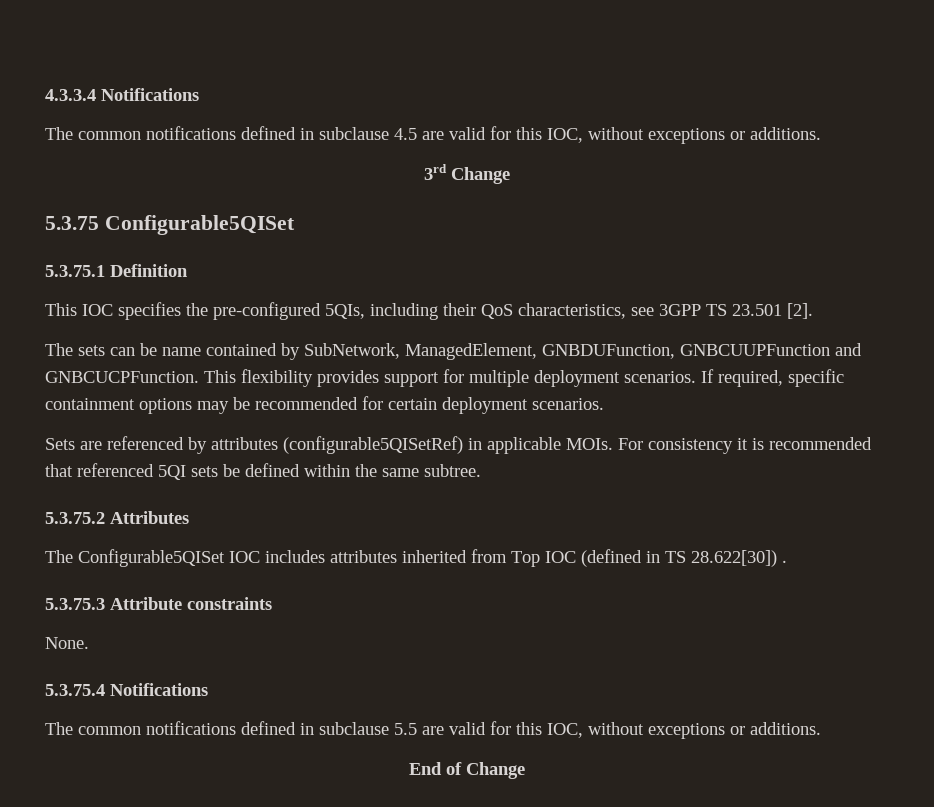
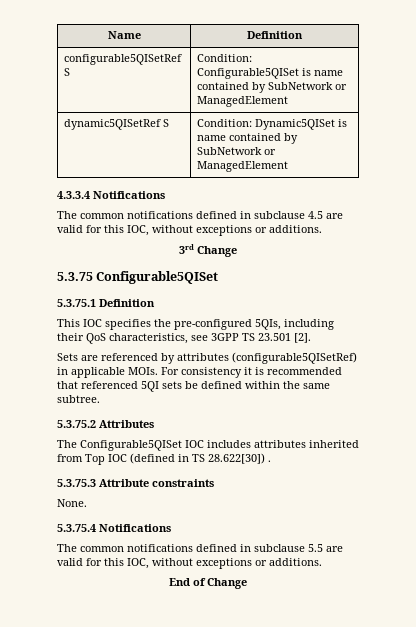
(45, 95) none -> [107,31,141,39] [247,31,303,39] [64,54,183,65] [64,68,71,76] [197,54,253,62] [197,68,344,79] [197,82,348,93] [197,96,289,107] [64,119,170,130] [197,119,348,130] [197,133,299,144] [197,147,277,155] [197,161,289,172] Name | Definition // configurable5QISetRef S | Condition: Configurable5QISet is name contained by SubNetwork or ManagedElement // dynamic5QISetRef S | Condition: Dynamic5QISet is name contained by SubNetwork or ManagedElement //
[45,343,862,360] [45,369,844,387] [45,396,604,414] // The sets can be name contained by SubNetwork, ManagedElement, GNBDUFunction, GNBCUUPFunction and GNBCUCPFunction. This flexibility provides support for multiple deployment scenarios. If required, specific containment options may be recommended for certain deployment scenarios. -> (311, 338) none

